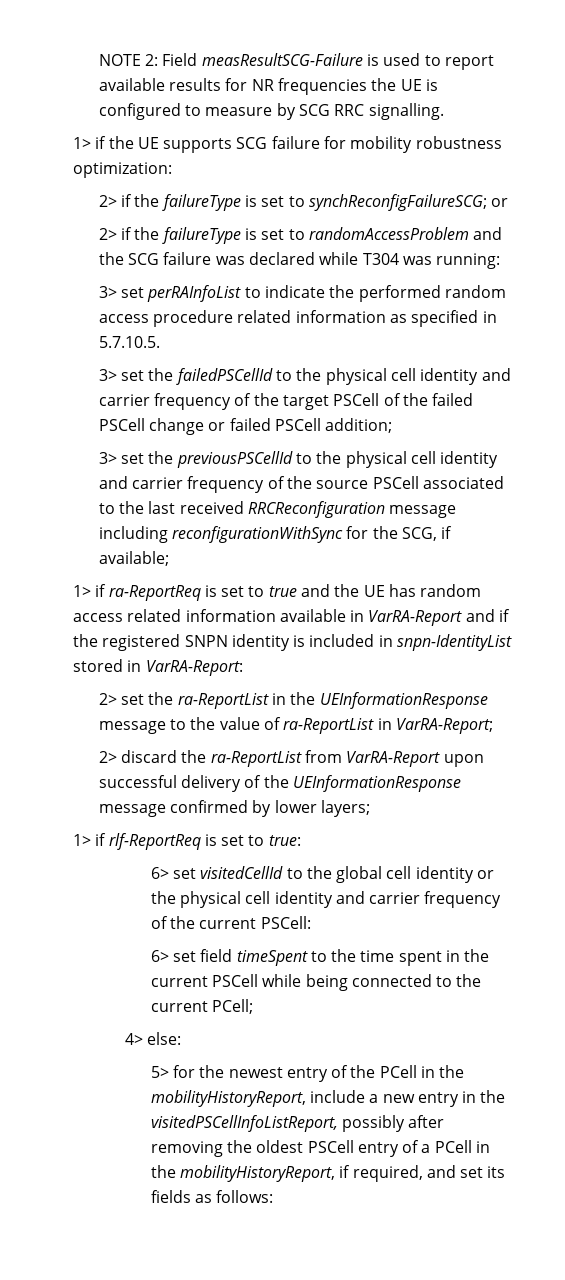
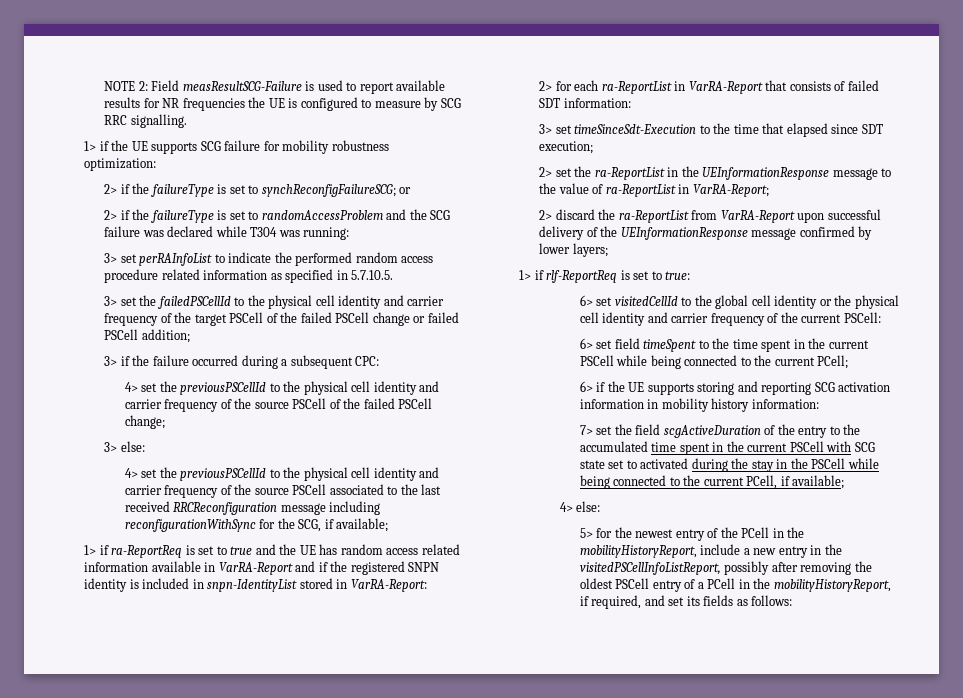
(117, 458) none -> [120,355,380,369] [124,381,440,395] [124,398,433,412] [124,415,165,429] [104,441,145,452] [124,468,138,478] if the failure occurred during a subsequent CPC: // 4> set the previousPSCellId to the physical cell identity and carrier frequency of the source PSCell of the failed PSCell change; // 3> else: // 4>
(243, 668) none -> [539,80,879,94] [539,98,631,108] [539,123,883,137] [539,141,594,154] // 2> for each ra-ReportList in VarRA-Report that consists of failed SDT information: // 3> set timeSinceSdt-Execution to the time that elapsed since SDT execution;
(253, 1006) none -> [579,381,891,395] [579,398,819,412] [579,424,861,438] [579,441,875,455] [579,458,879,472] [579,475,845,489] // 6> if the UE supports storing and reporting SCG activation information in mobility history information: // 7> set the field scgActiveDuration of the entry to the accumulated time spent in the current PSCell with SCG state set to activated during the stay in the PSCell while being connected to the current PCell, if available;

